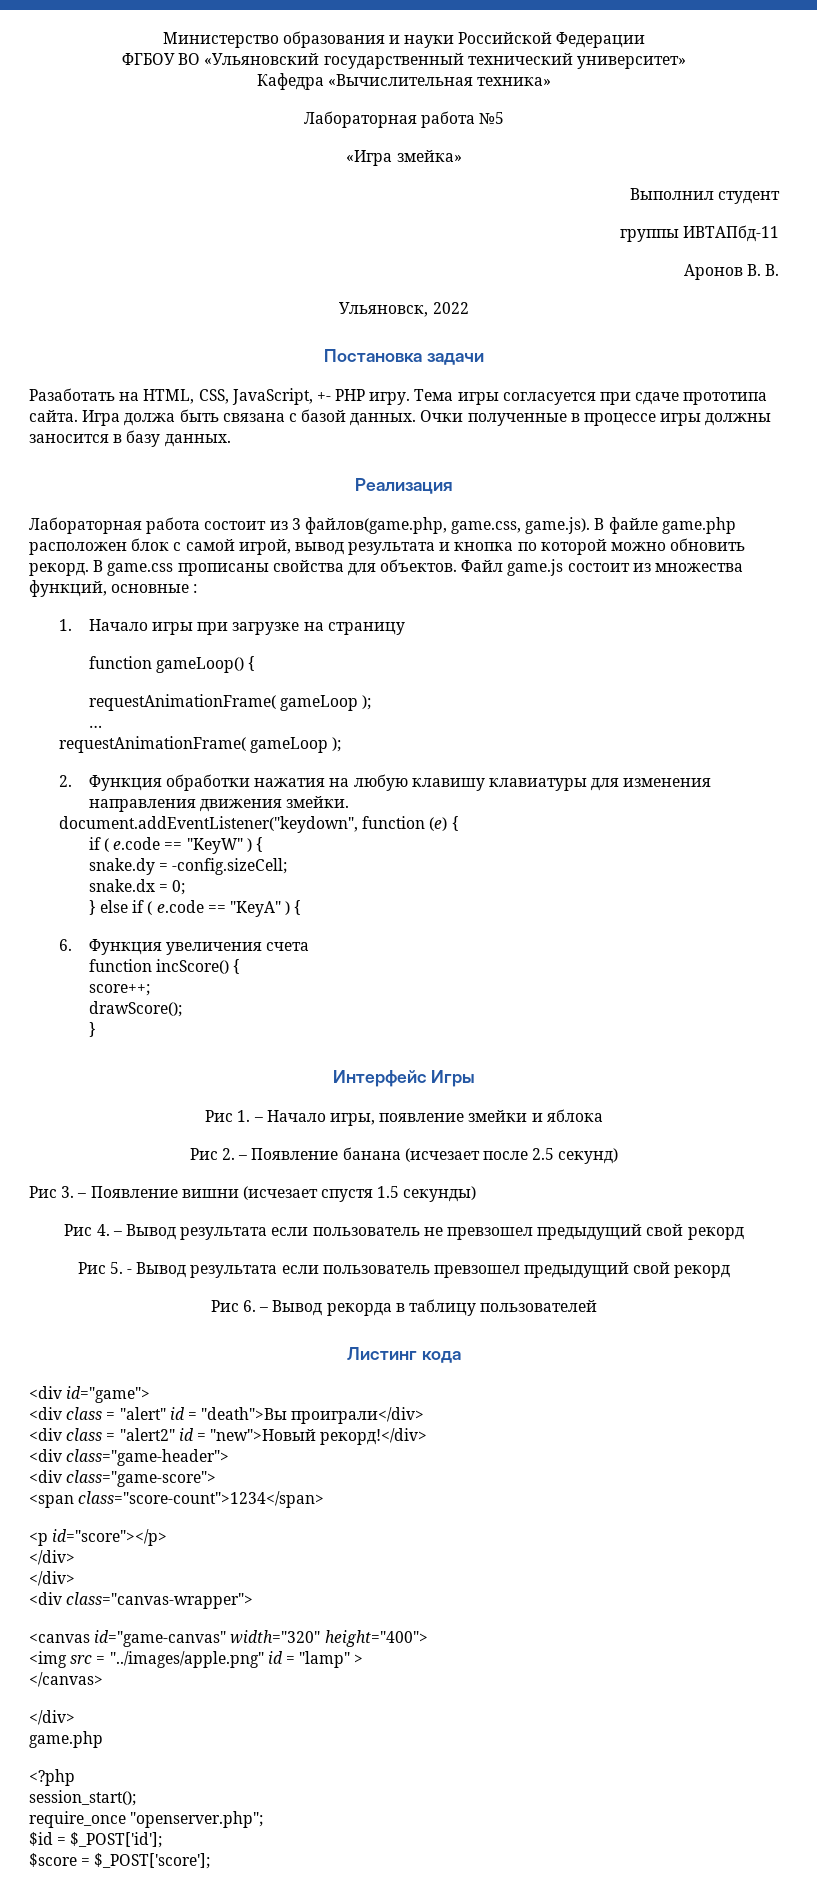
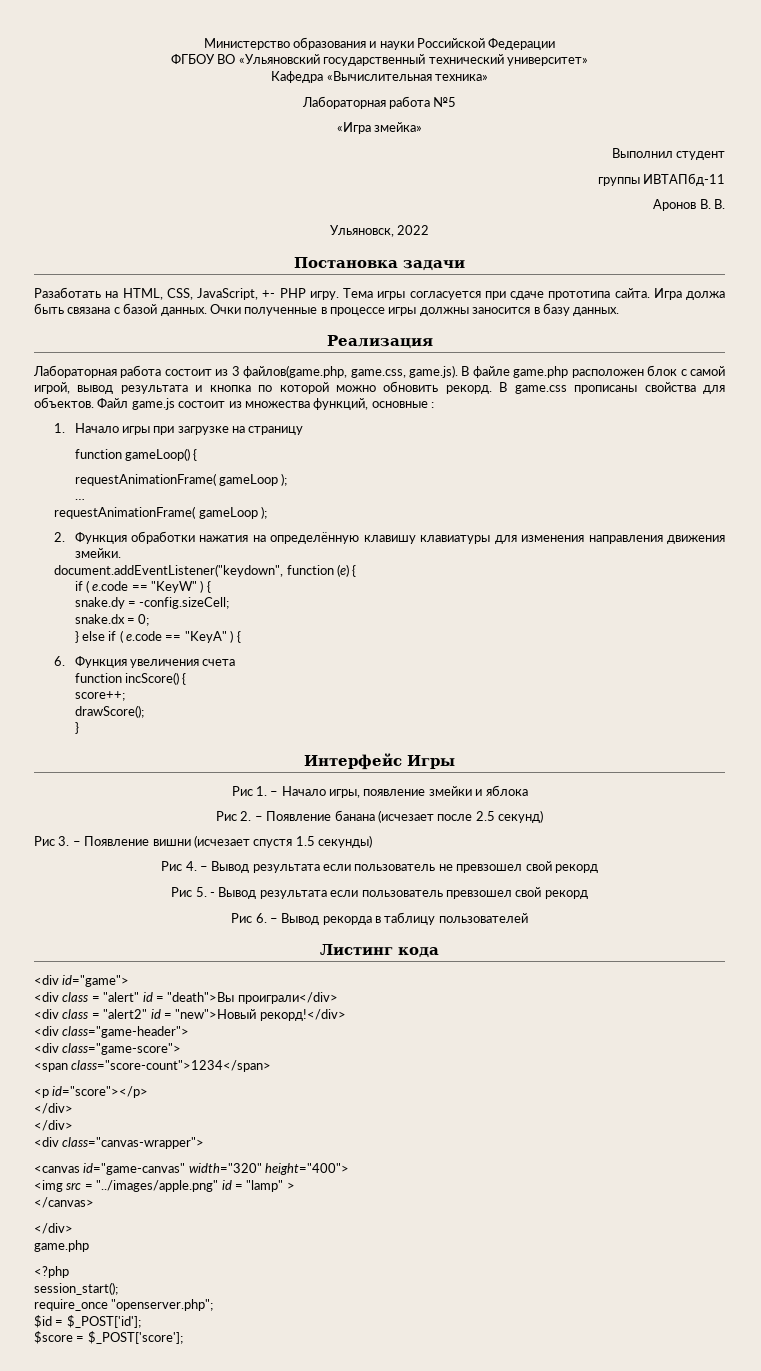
[353,774,408,791] любую -> [270,532,360,544] определённую
[537,1224,643,1240] предыдущий -> (523, 868) none
[524,1262,630,1278] предыдущий -> (512, 894) none

